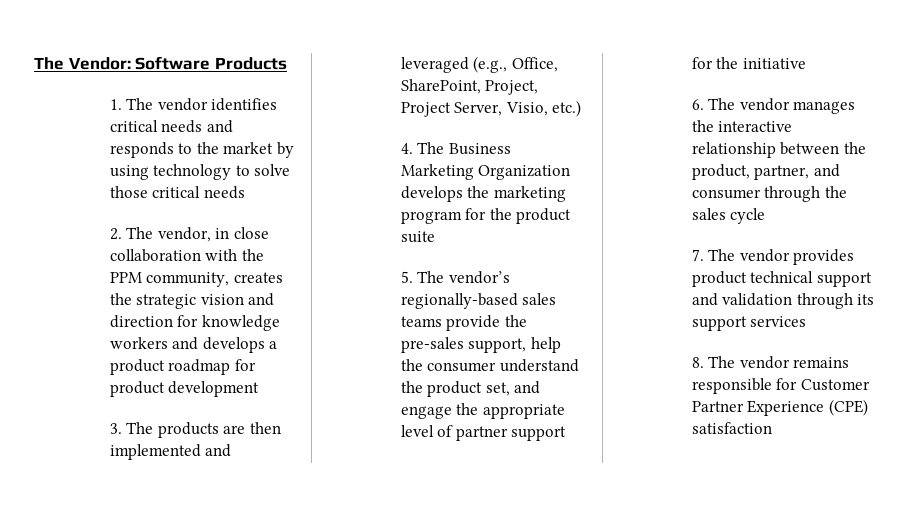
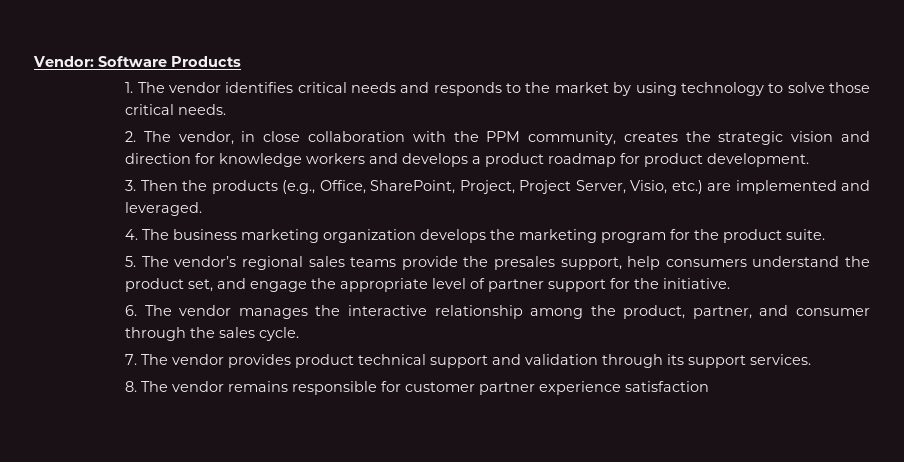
[34,57,64,70] The -> (33, 61) none
[203,186,245,199] needs -> [178,104,227,115] needs.
[168,381,260,397] development -> [707,153,810,167] development.
[126,422,282,438] [109,444,232,460] [400,57,469,73] The products are then implemented and leveraged -> [140,180,278,194] Then the products
(582, 108) none -> [707,180,870,194] [125,202,203,216] are implemented and leveraged.
[448,143,511,155] [400,164,571,180] Business Marketing Organization -> [173,229,417,243] business marketing organization
[400,231,435,243] suite -> [786,229,826,240] suite.
[400,293,518,309] regionally-based -> [241,256,303,270] regional
[400,337,464,353] pre-sales -> [493,256,555,270] presales
[400,359,497,372] the consumer -> [665,259,747,267] consumers
[742,58,806,69] initiative -> [663,278,731,289] initiative.
[780,142,840,155] between -> [530,308,584,319] among
[730,208,766,224] cycle -> [259,327,300,341] cycle.
[750,316,807,327] services -> [750,354,812,365] services.
[800,379,870,391] [691,399,868,416] Customer Partner Experience (CPE) -> [405,381,622,395] customer partner experience

